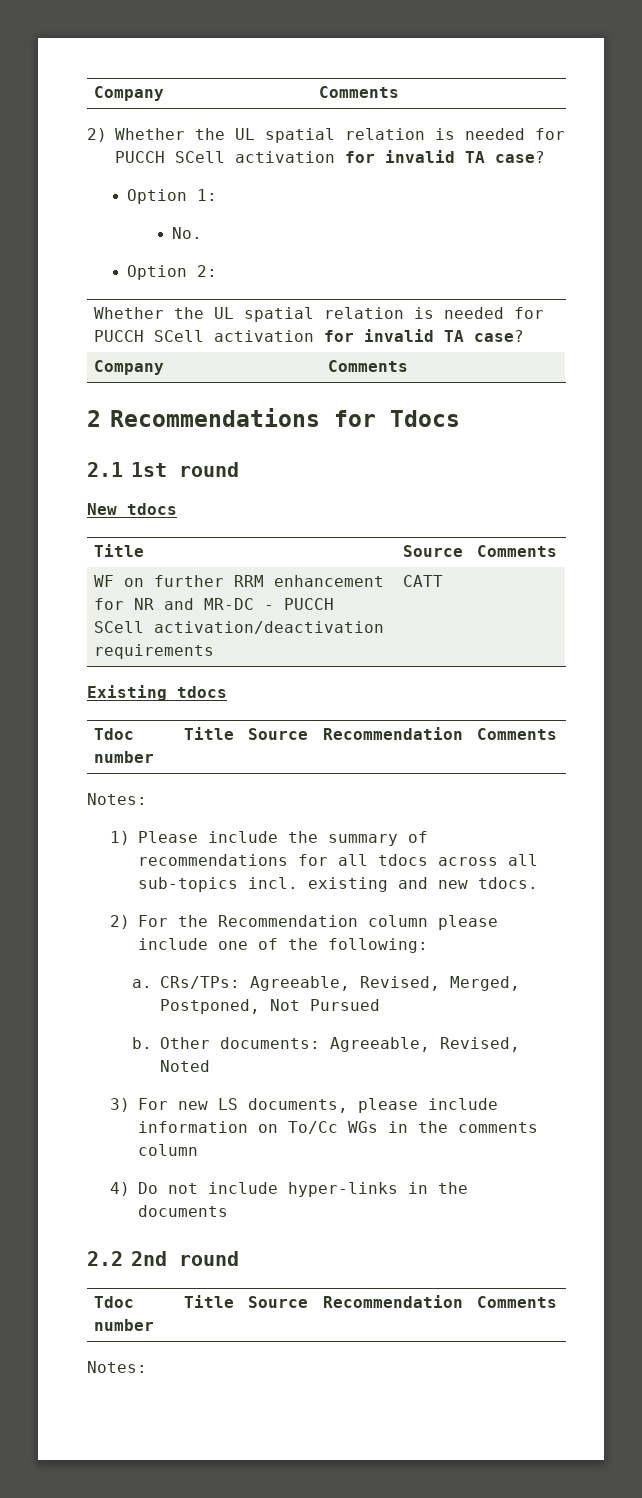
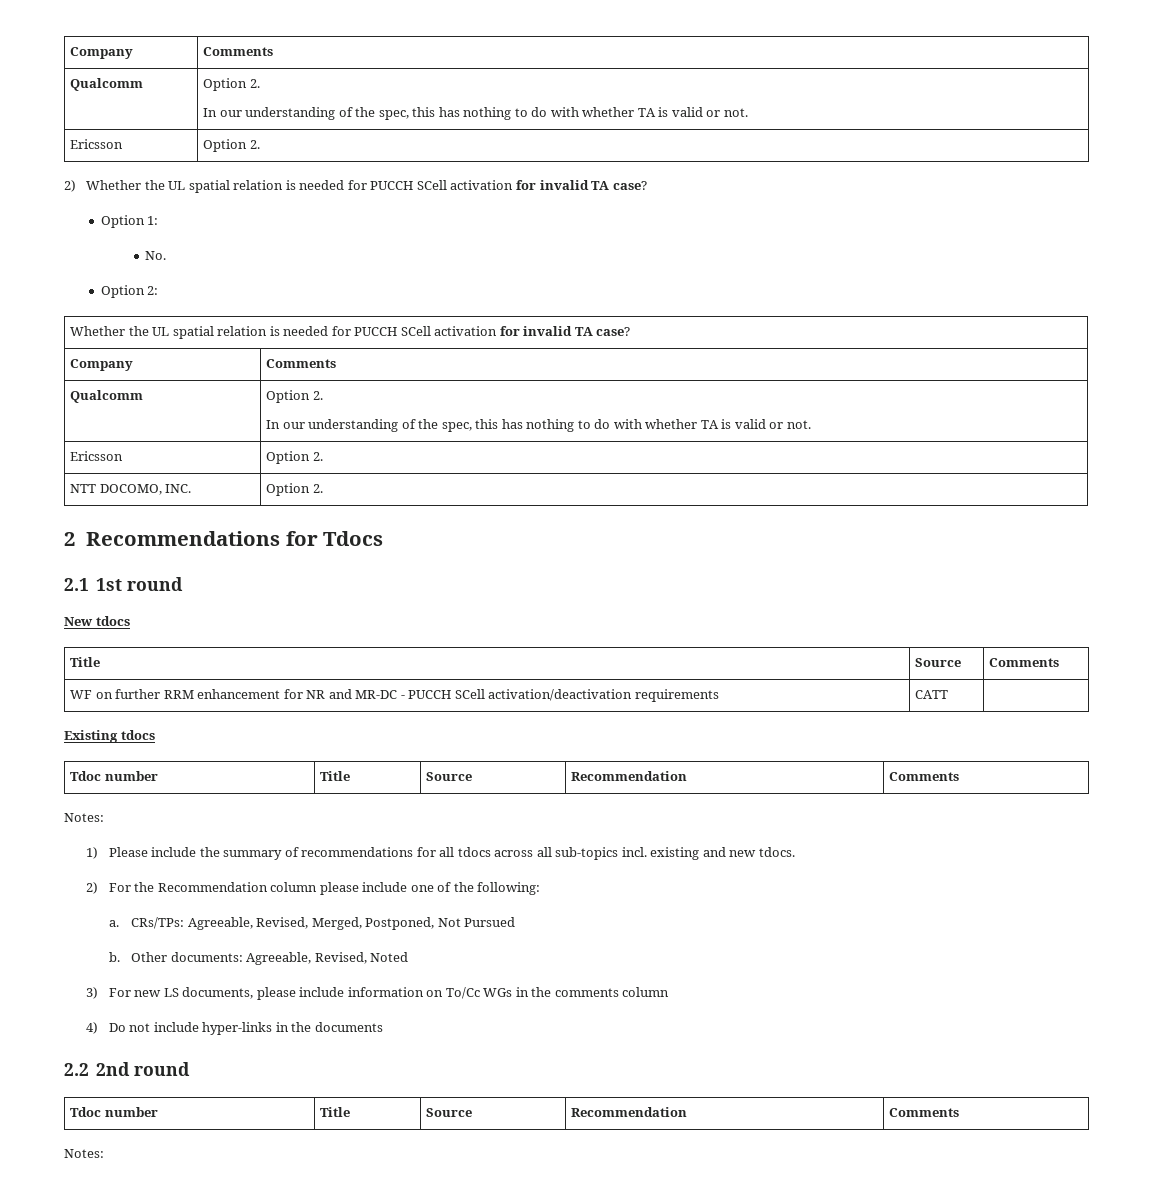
[93,86,164,101] [318,86,399,98] Company | Comments -> [70,47,134,59] [203,47,274,56] [70,78,144,91] [203,78,260,91] [203,107,748,120] [70,139,124,149] [203,139,260,152] Company | Comments // Qualcomm | Option 2. // In our understanding of the spec, this has nothing to do with whether TA is valid or not. // Ericsson | Option 2.
(408, 366) none -> [70,390,144,403] [266,390,323,403] [266,419,811,432] [70,451,124,461] [266,451,323,464] [70,484,192,495] [266,483,323,496] // Qualcomm | Option 2. // In our understanding of the spec, this has nothing to do with whether TA is valid or not. // Ericsson | Option 2. // NTT DOCOMO, INC. | Option 2.

